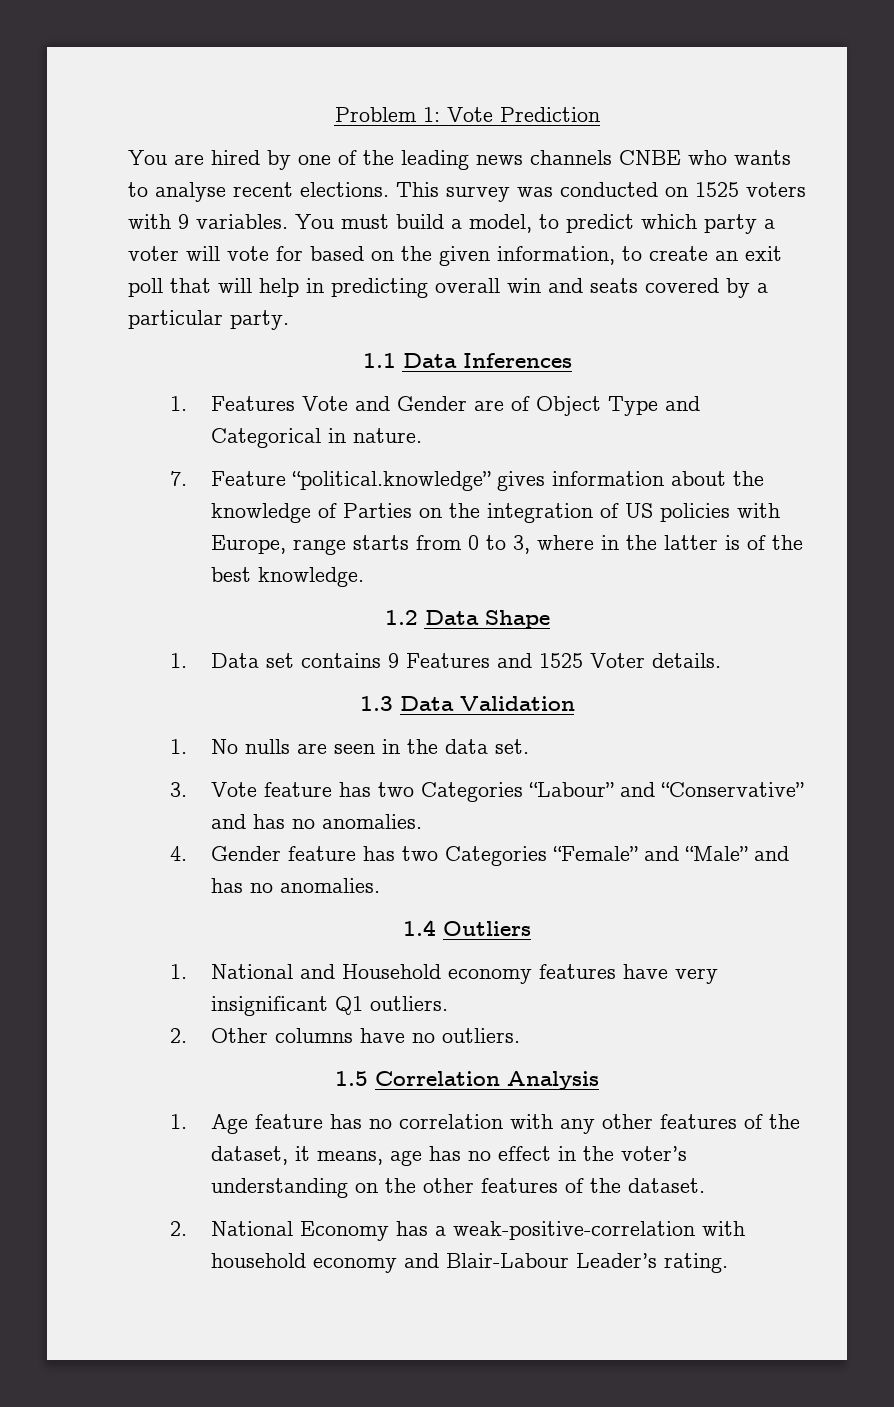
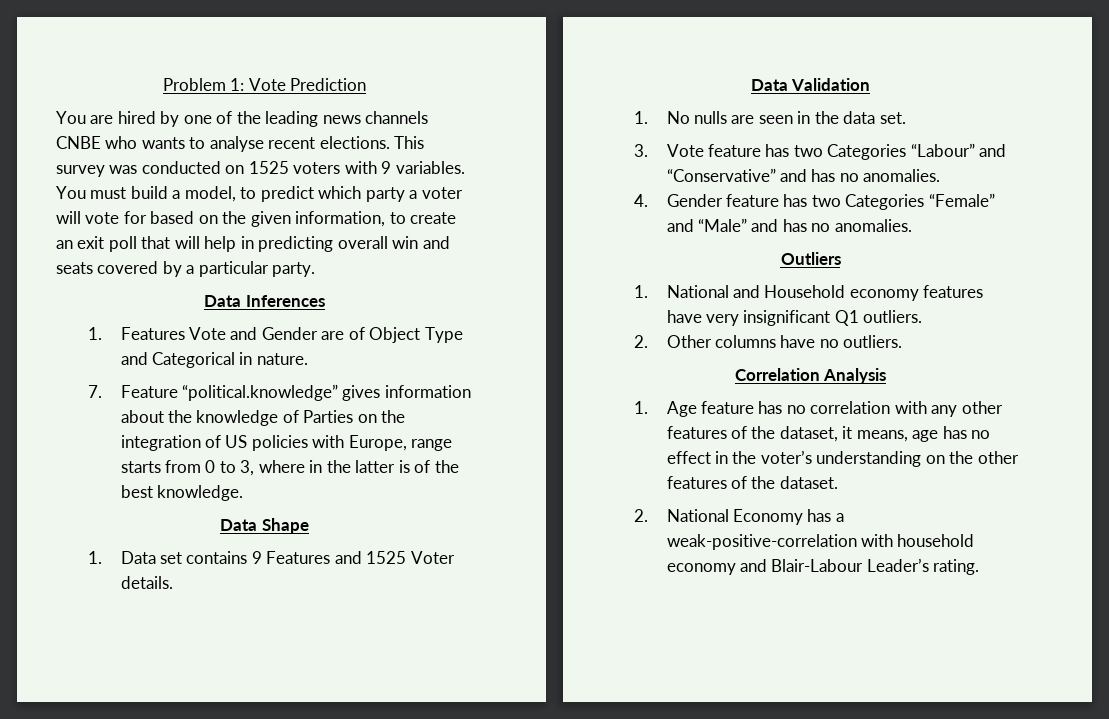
[362,353,396,368] 1.1 -> (316, 269) none
[384,610,418,625] 1.2 -> (243, 493) none
[359,696,393,711] 1.3 -> (173, 582) none
[403,920,436,936] 1.4 -> (912, 225) none
[335,1071,368,1086] 1.5 -> (903, 341) none

